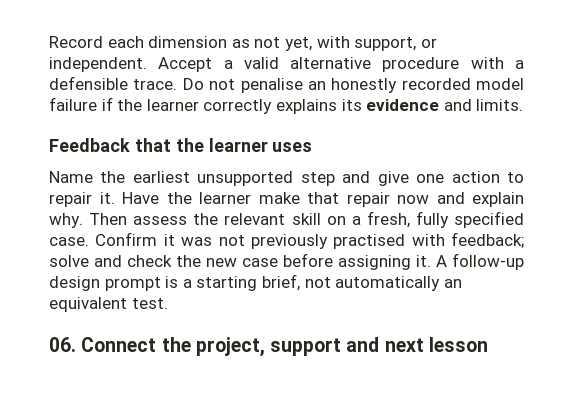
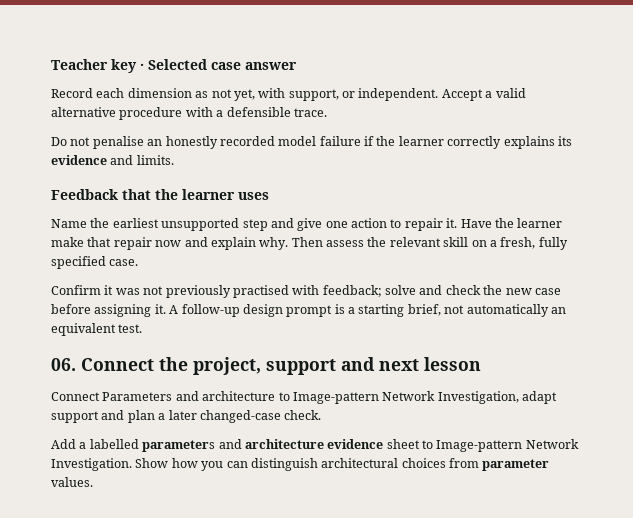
(49, 42) none -> [51,59,297,73] Teacher key · Selected case answer //
(178, 84) none -> (327, 112) //
(89, 241) none -> (139, 262) //
(488, 344) none -> [51,391,557,404] [51,410,322,423] [51,439,579,452] [51,458,550,471] [51,477,93,487] // Connect Parameters and architecture to Image-pattern Network Investigation, adapt support and plan a later changed-case check. // Add a labelled parameters and architecture evidence sheet to Image-pattern Network Investigation. Show how you can distinguish architectural choices from parameter values.

